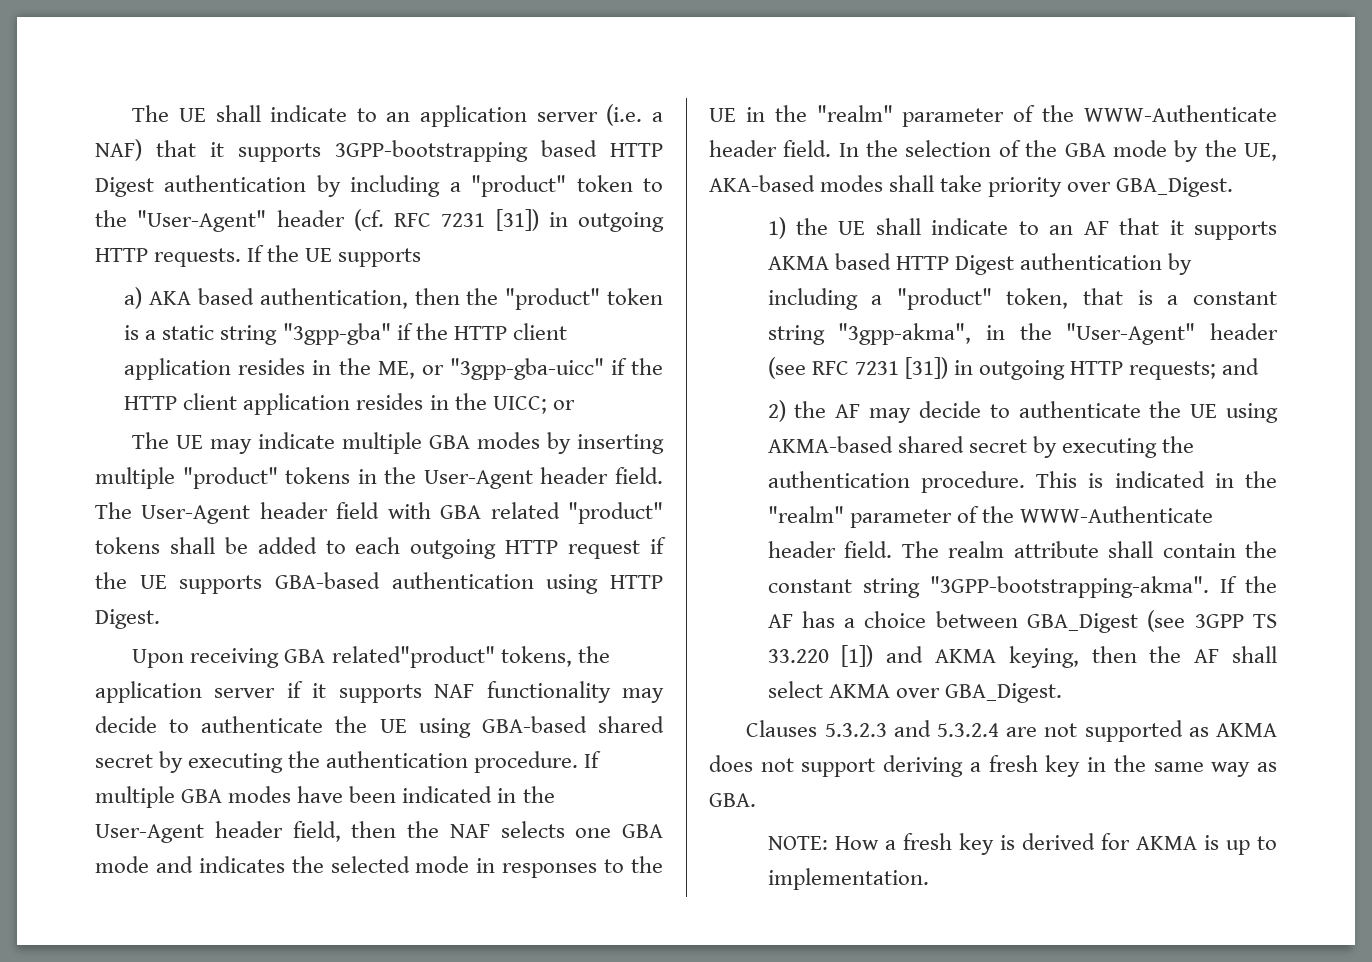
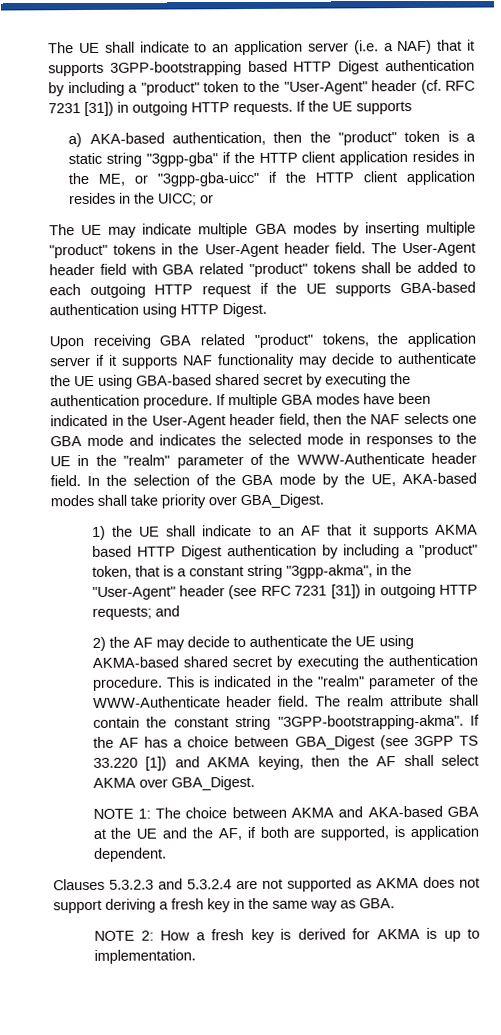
[149,288,254,305] AKA based -> [89,132,165,144] AKA-based
[331,646,495,668] related"product" -> [200,333,313,348] related "product"
(1062, 693) none -> [92,805,479,819] [92,825,479,841] [93,847,167,862] // NOTE 1: The choice between AKMA and AKA-based GBA at the UE and the AF, if both are supported, is application dependent.
[767,836,828,850] NOTE: -> [93,930,155,941] NOTE 2:

